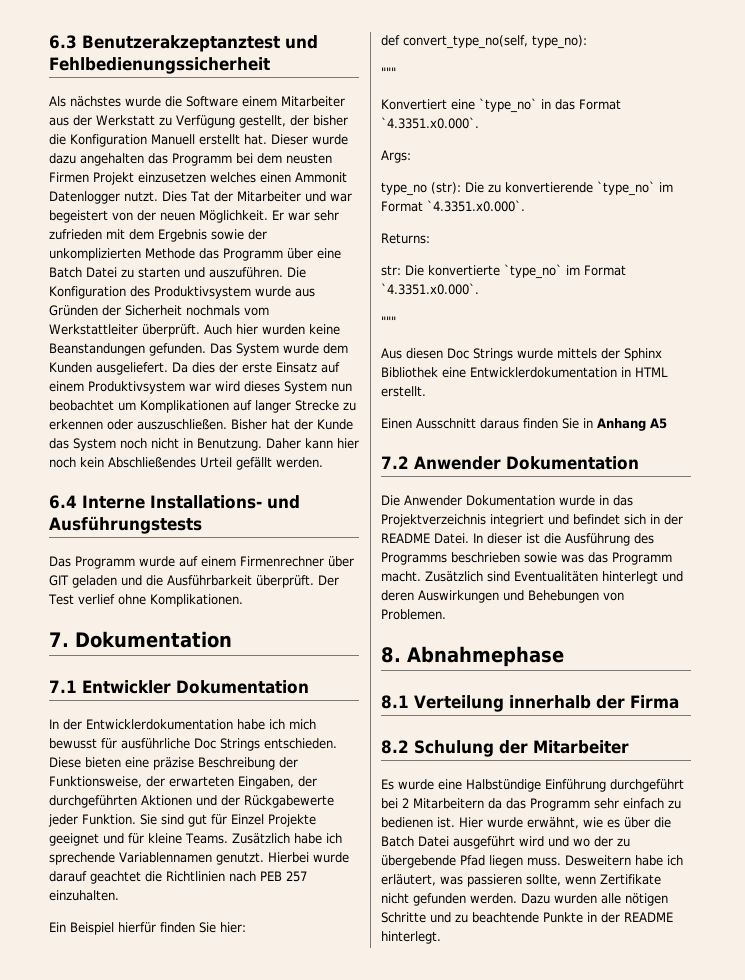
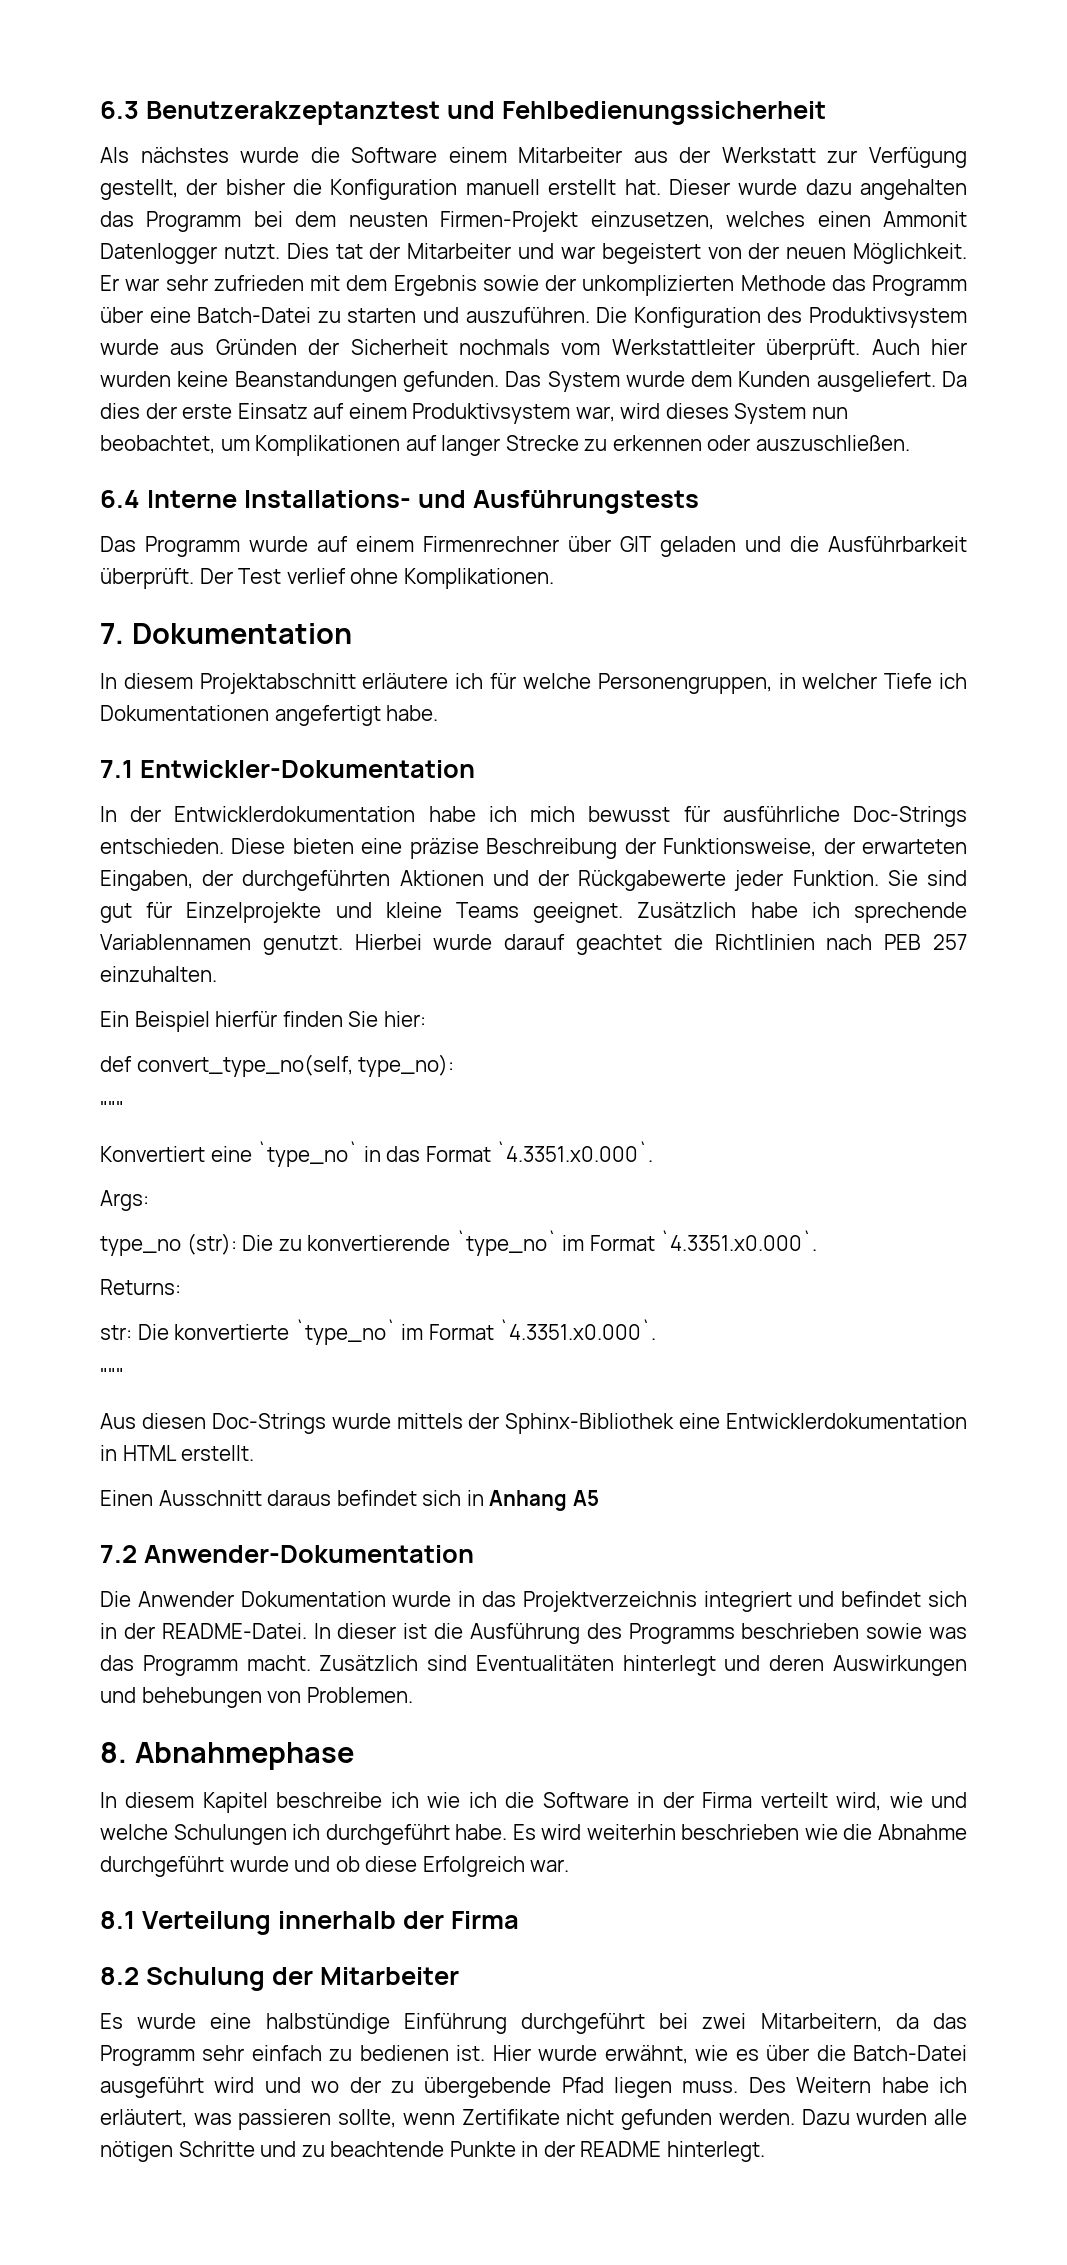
[159,117,172,126] zu -> [827,150,858,163] zur
[151,134,195,145] Manuell -> [465,179,540,195] manuell
[49,172,206,185] Firmen Projekt einzusetzen -> [440,211,714,232] Firmen-Projekt einzusetzen,
[190,191,210,202] Tat -> [335,244,363,259] tat
[49,267,117,278] Batch Datei -> [197,307,312,323] Batch-Datei
[189,383,211,392] war -> [575,406,615,422] war,
[49,400,114,411] beobachtet -> [100,435,215,454] beobachtet,
[231,419,353,430] [49,438,359,451] [49,457,323,470] Bisher hat der Kunde das System noch nicht in Benutzung. Daher kann hier noch kein Abschließendes Urteil gefällt werden. -> (910, 443) none
(232, 639) none -> [100,673,968,694] [100,705,439,726] // In diesem Projektabschnitt erläutere ich für welche Personengruppen, in welcher Tiefe ich Dokumentationen angefertigt habe.
[82,680,309,694] Entwickler Dokumentation -> [139,760,475,778] Entwickler-Dokumentation
[194,738,260,751] Doc Strings -> [853,806,967,827] Doc-Strings
[231,814,316,827] [49,833,228,846] Einzel Projekte geeignet und für kleine Teams. -> [186,902,624,923] Einzelprojekte und kleine Teams geeignet.
[447,348,513,361] Doc Strings -> [211,1413,326,1434] Doc-Strings
[624,348,662,361] [381,367,438,378] Sphinx Bibliothek -> [505,1413,675,1434] Sphinx-Bibliothek
[523,418,579,429] finden Sie -> [336,1490,462,1506] befindet sich
[414,456,639,470] Anwender Dokumentation -> [143,1545,474,1563] Anwender-Dokumentation
[381,533,469,544] README Datei. -> [161,1623,307,1639] README-Datei.
[528,590,599,603] Behebungen -> [141,1687,262,1708] behebungen
(564, 656) none -> [100,1792,968,1813] [100,1824,967,1845] [100,1856,570,1877] // In diesem Kapitel beschreibe ich wie ich die Software in der Firma verteilt wird, wie und welche Schulungen ich durchgeführt habe. Es wird weiterhin beschrieben wie die Abnahme durchgeführt wurde und ob diese Erfolgreich war.
[466,779,541,792] Halbstündige -> [265,2013,390,2034] halbstündige
[402,798,484,809] 2 Mitarbeitern -> [702,2013,882,2032] zwei Mitarbeitern,
[381,836,449,847] Batch Datei -> [852,2045,967,2061] Batch-Datei
[565,855,631,866] Desweitern -> [748,2077,872,2093] Des Weitern

